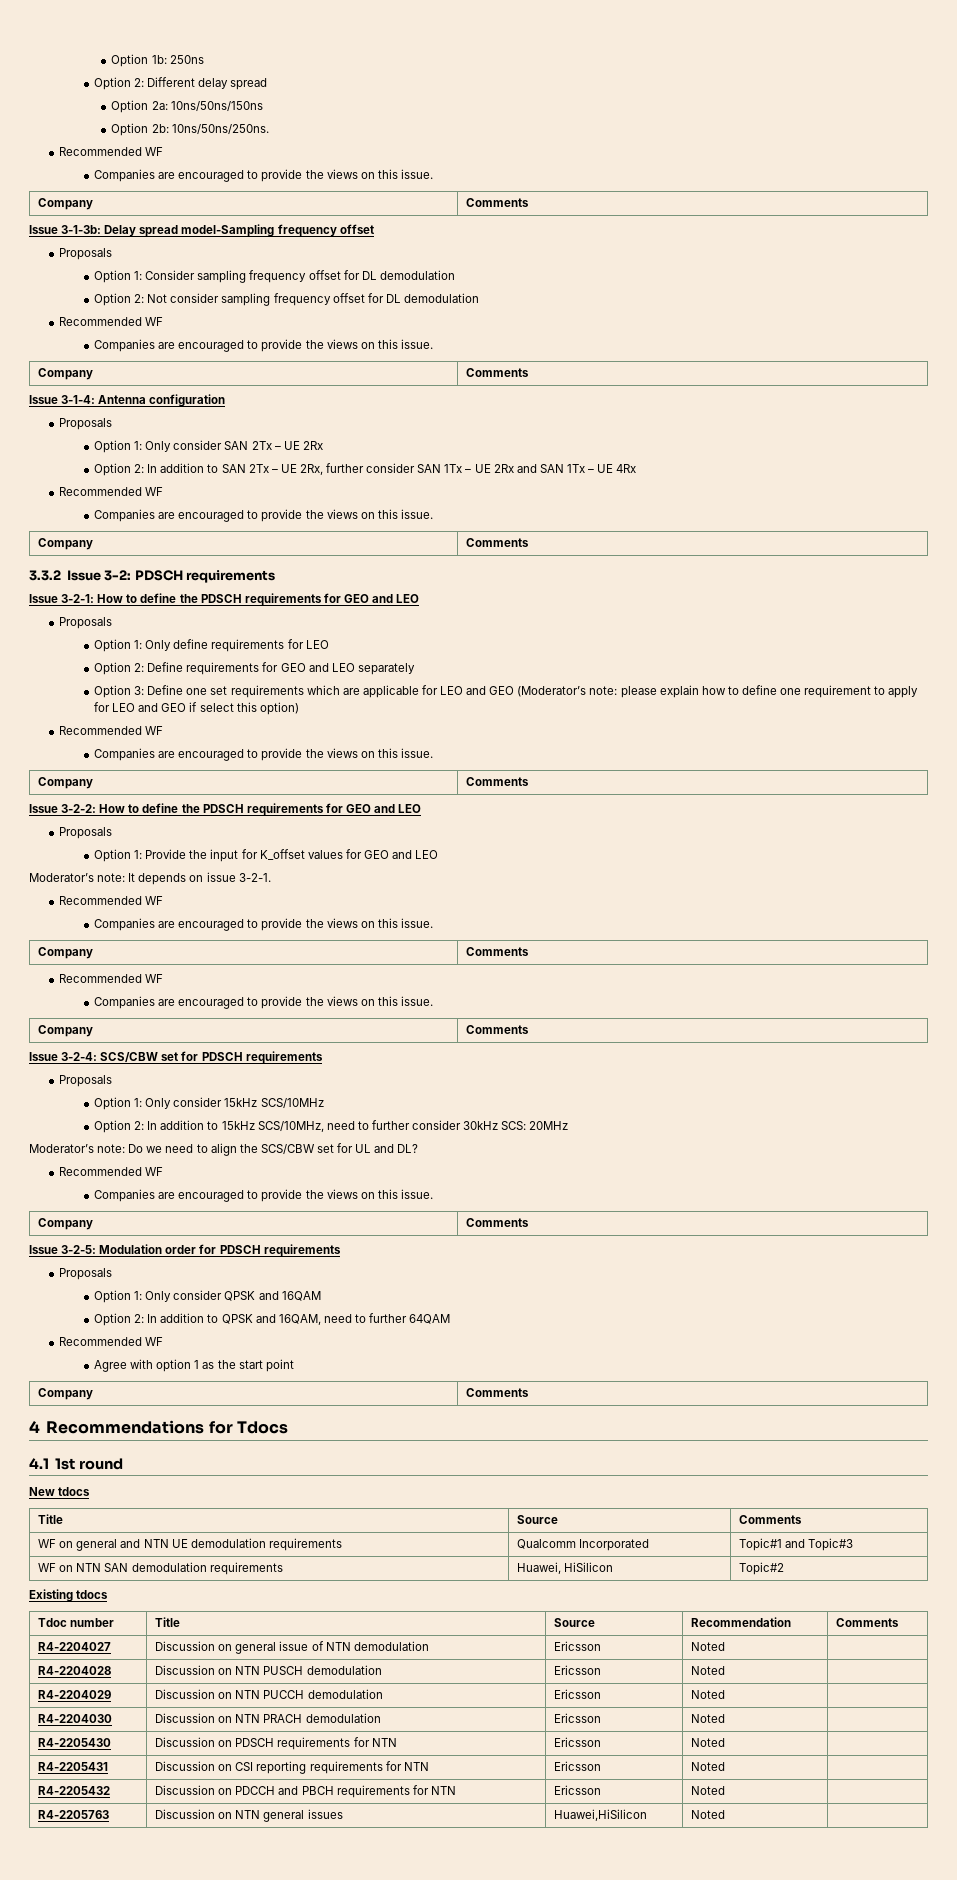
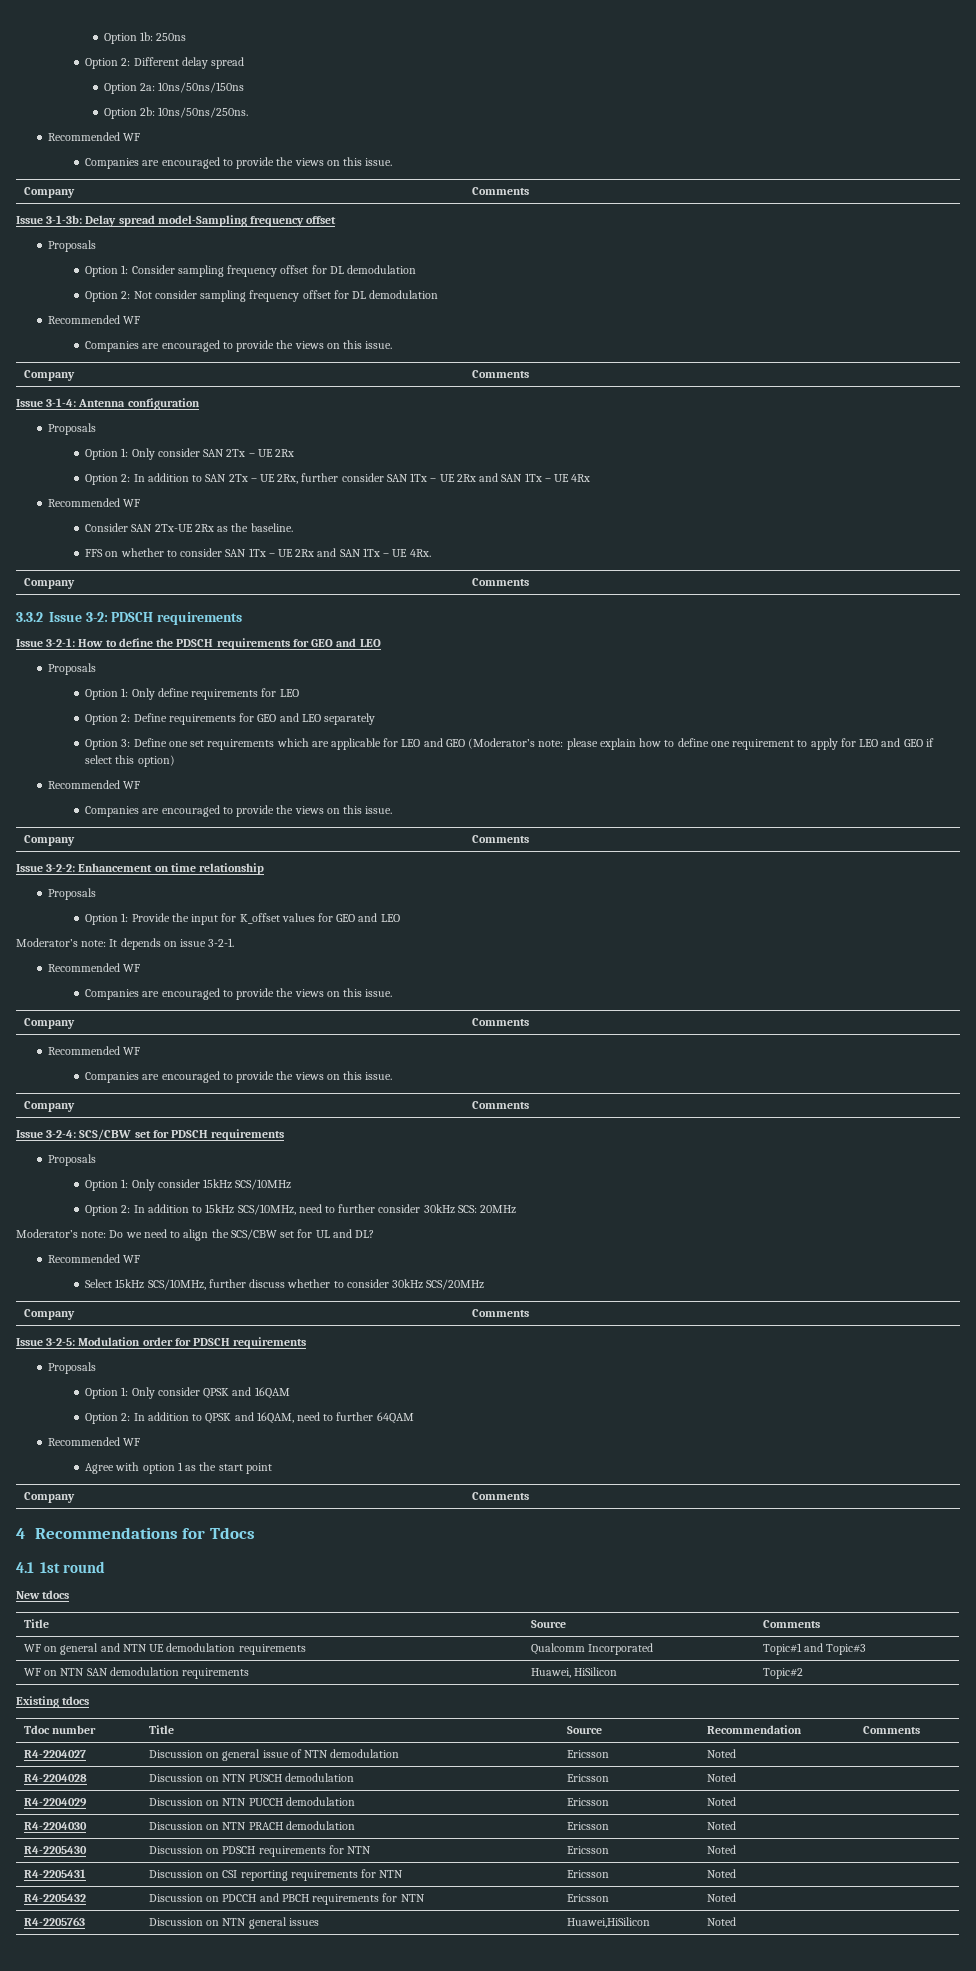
[93,509,433,522] Companies are encouraged to provide the views on this issue. -> [85,523,293,532] [85,548,431,557] Consider SAN 2Tx-UE 2Rx as the baseline. // FFS on whether to consider SAN 1Tx – UE 2Rx and SAN 1Tx – UE 4Rx.
[99,803,422,816] How to define the PDSCH requirements for GEO and LEO -> [78,863,265,875] Enhancement on time relationship
[93,1189,433,1202] Companies are encouraged to provide the views on this issue. -> [85,1279,485,1290] Select 15kHz SCS/10MHz, further discuss whether to consider 30kHz SCS/20MHz

